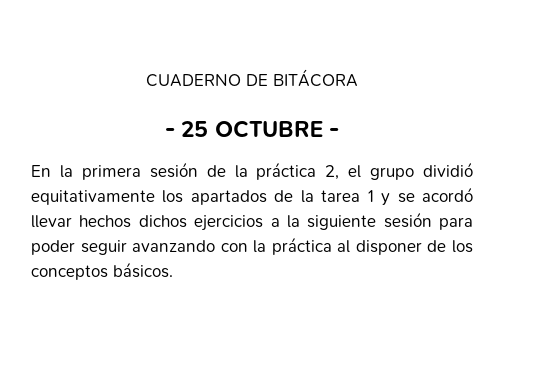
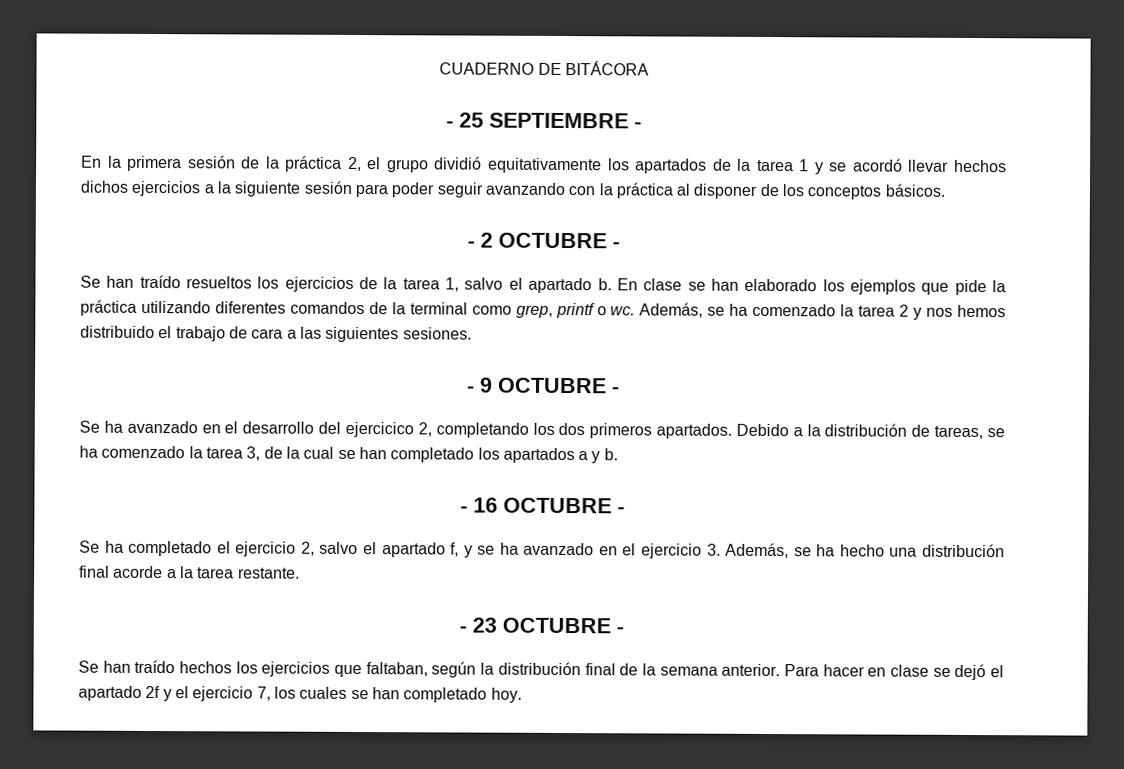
[214,120,323,138] OCTUBRE -> [489,112,629,129] SEPTIEMBRE
(173, 270) none -> [466,232,620,249] [80,274,1006,296] [80,299,1007,320] [80,325,472,343] [465,377,619,394] [79,420,1006,440] [79,445,618,464] [459,497,625,514] [79,540,1006,559] [79,565,300,579] [458,617,624,634] [78,659,1004,681] [78,685,522,703] // - 2 OCTUBRE - // Se han traído resueltos los ejercicios de la tarea 1, salvo el apartado b. En clase se han elaborado los ejemplos que pide la práctica utilizando diferentes comandos de la terminal como grep, printf o wc. Además, se ha comenzado la tarea 2 y nos hemos distribuido el trabajo de cara a las siguientes sesiones. // - 9 OCTUBRE - // Se ha avanzado en el desarrollo del ejercicico 2, completando los dos primeros apartados. Debido a la distribución de tareas, se ha comenzado la tarea 3, de la cual se han completado los apartados a y b. // - 16 OCTUBRE - // Se ha completado el ejercicio 2, salvo el apartado f, y se ha avanzado en el ejercicio 3. Además, se ha hecho una distribución final acorde a la tarea restante. // - 23 OCTUBRE - // Se han traído hechos los ejercicios que faltaban, según la distribución final de la semana anterior. Para hacer en clase se dejó el apartado 2f y el ejercicio 7, los cuales se han completado hoy.

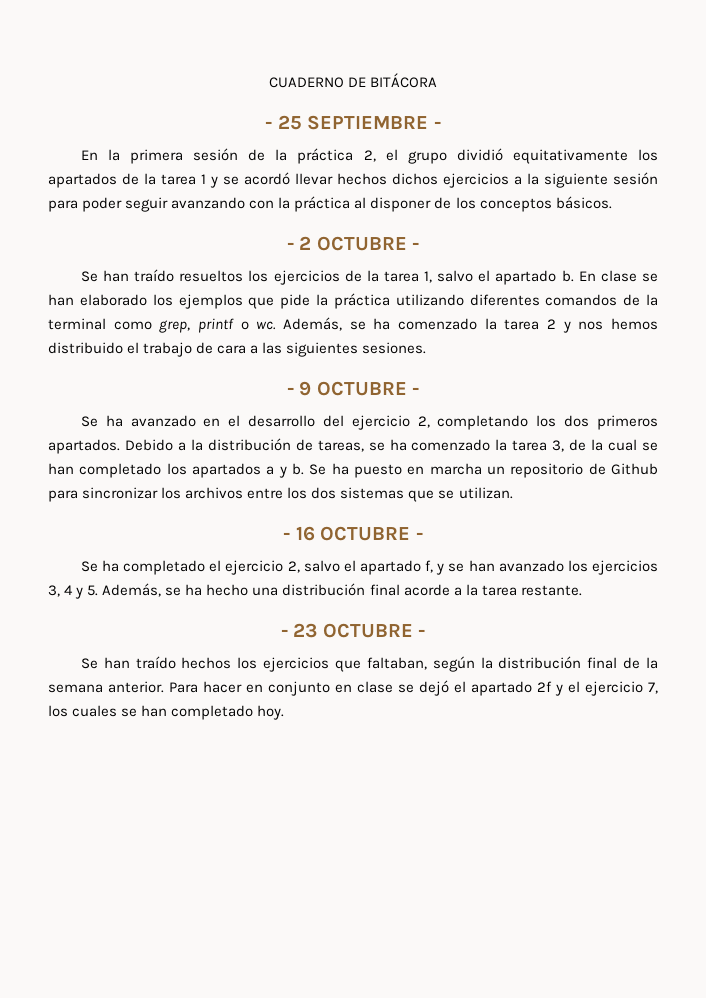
[344,421,414,438] ejercicico -> [351,415,410,430] ejercicio
(618, 454) none -> [309,463,658,478] [48,487,513,502] Se ha puesto en marcha un repositorio de Github para sincronizar los archivos entre los dos sistemas que se utilizan.
[499,542,721,559] ha avanzado en el ejercicio 3. -> [468,560,658,575] [48,585,99,599] han avanzado los ejercicios 3, 4 y 5.
(887, 672) none -> [268,681,352,696] conjunto en

